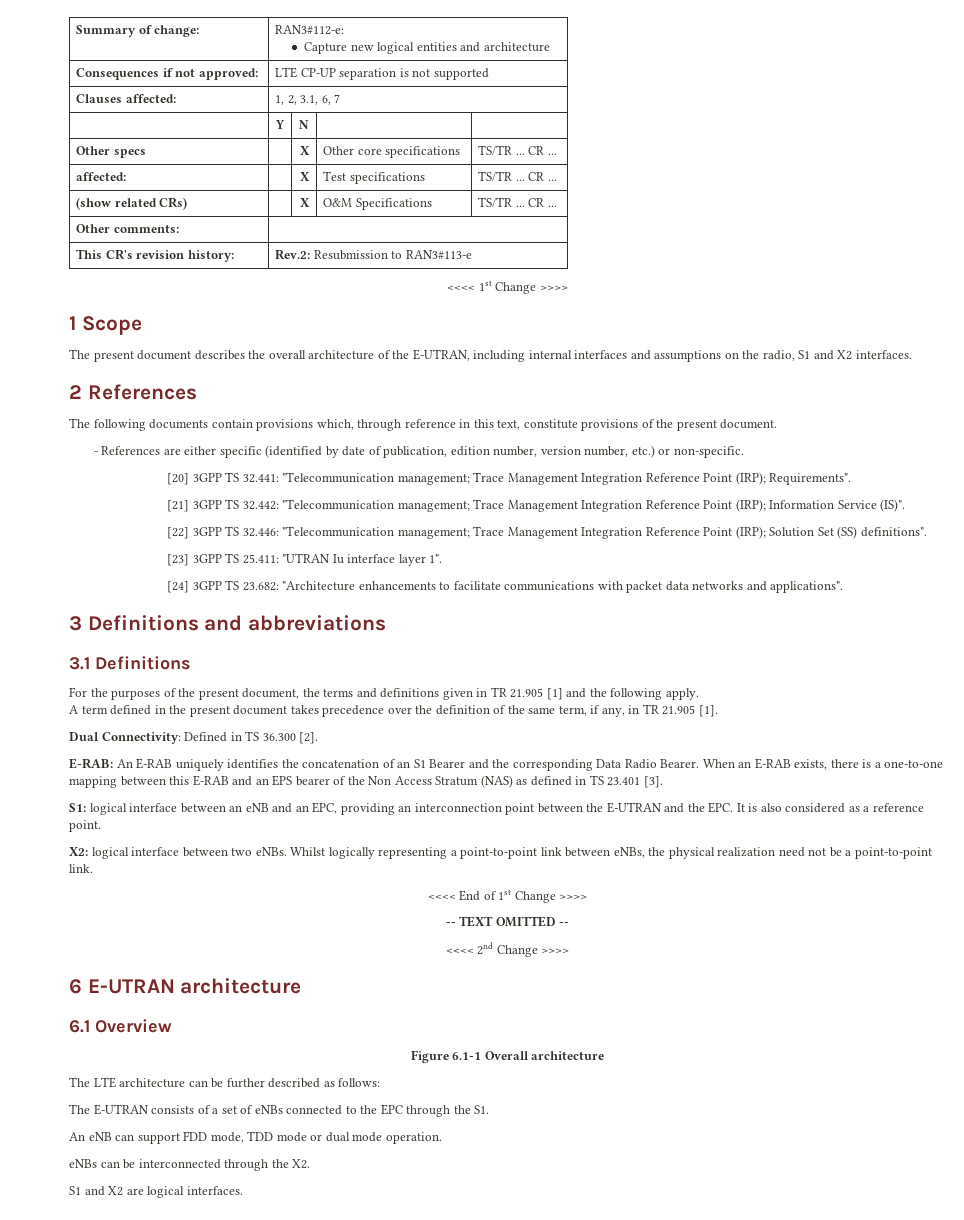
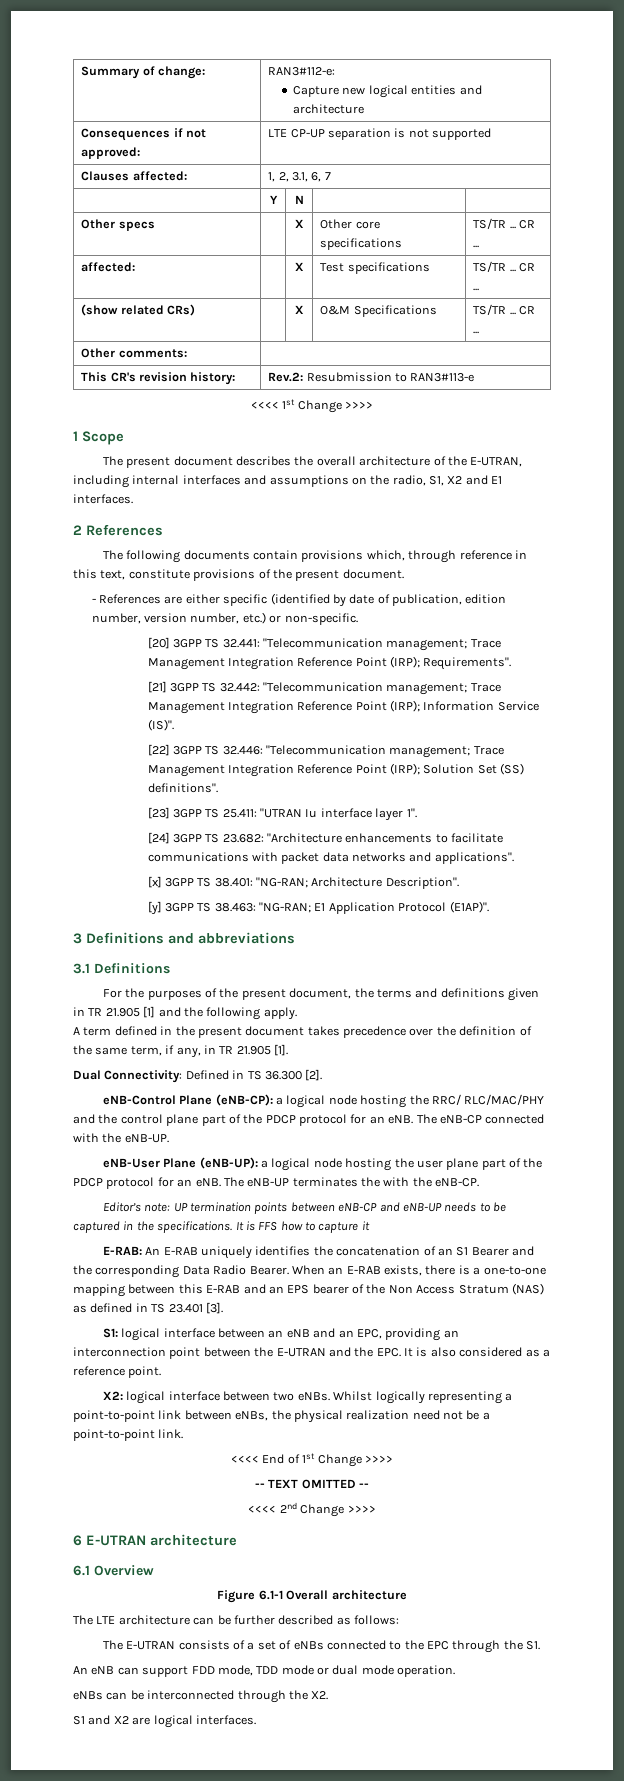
[798,350,853,360] S1 and X2 -> [429,475,503,486] S1, X2 and E1
(844, 587) none -> [147,876,459,889] [147,901,489,915] // [x] 3GPP TS 38.401: "NG-RAN; Architecture Description". // [y] 3GPP TS 38.463: "NG-RAN; E1 Application Protocol (E1AP)".
(319, 738) none -> [102,1094,545,1108] [73,1114,545,1126] [73,1133,169,1143] [102,1157,543,1171] [73,1177,480,1189] [102,1202,507,1214] [73,1221,370,1233] // eNB-Control Plane (eNB-CP): a logical node hosting the RRC/ RLC/MAC/PHY and the control plane part of the PDCP protocol for an eNB. The eNB-CP connected with the eNB-UP. // eNB-User Plane (eNB-UP): a logical node hosting the user plane part of the PDCP protocol for an eNB. The eNB-UP terminates the with the eNB-CP. // Editor’s note: UP termination points between eNB-CP and eNB-UP needs to be captured in the specifications. It is FFS how to capture it

